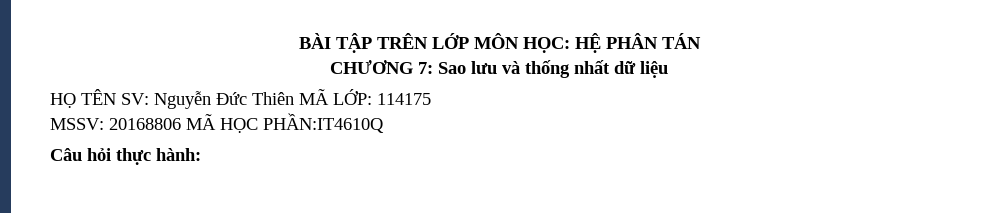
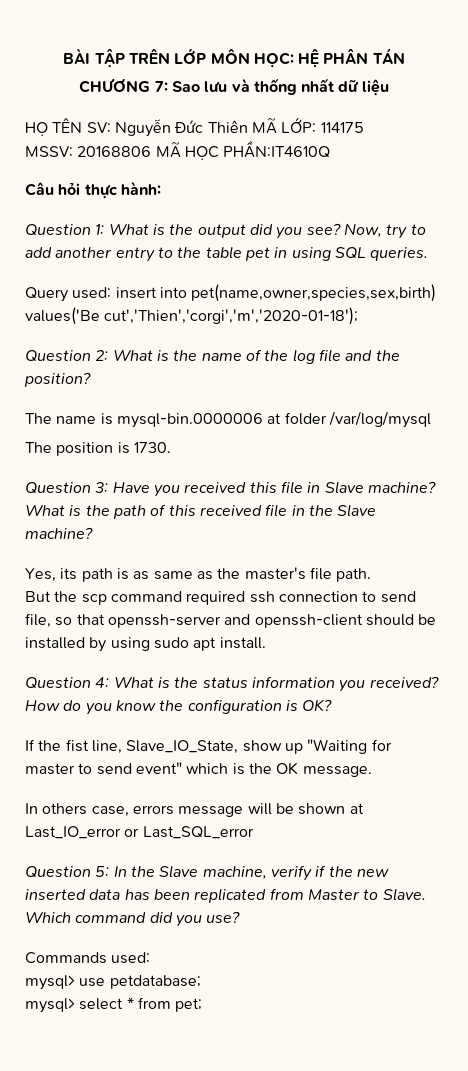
(201, 154) none -> [25,223,426,239] [25,246,429,262] [25,284,437,302] [25,307,359,325] [25,349,400,364] [24,372,91,387] [25,411,431,428] [25,442,171,456] [25,481,436,497] [25,504,377,519] [25,527,93,539] [25,567,372,582] [25,591,416,605] [25,613,437,628] [25,637,266,652] [25,676,439,692] [25,699,333,715] [25,739,392,754] [25,762,372,777] [25,803,364,817] [25,826,254,839] [25,865,389,881] [25,888,426,903] [25,911,241,927] [25,952,151,964] [25,975,201,990] [25,997,203,1013] // Question 1: What is the output did you see? Now, try to add another entry to the table pet in using SQL queries. // Query used: insert into pet(name,owner,species,sex,birth) values('Be cut','Thien','corgi','m','2020-01-18'); // Question 2: What is the name of the log file and the position? // The name is mysql-bin.0000006 at folder /var/log/mysql // The position is 1730. // Question 3: Have you received this file in Slave machine? What is the path of this received file in the Slave machine? // Yes, its path is as same as the master's file path. // But the scp command required ssh connection to send file, so that openssh-server and openssh-client should be installed by using sudo apt install. // Question 4: What is the status information you received? How do you know the configuration is OK? // If the fist line, Slave_IO_State, show up "Waiting for master to send event" which is the OK message. // In others case, errors message will be shown at Last_IO_error or Last_SQL_error // Question 5: In the Slave machine, verify if the new inserted data has been replicated from Master to Slave. Which command did you use? // Commands used: // mysql> use petdatabase; // mysql> select * from pet;

